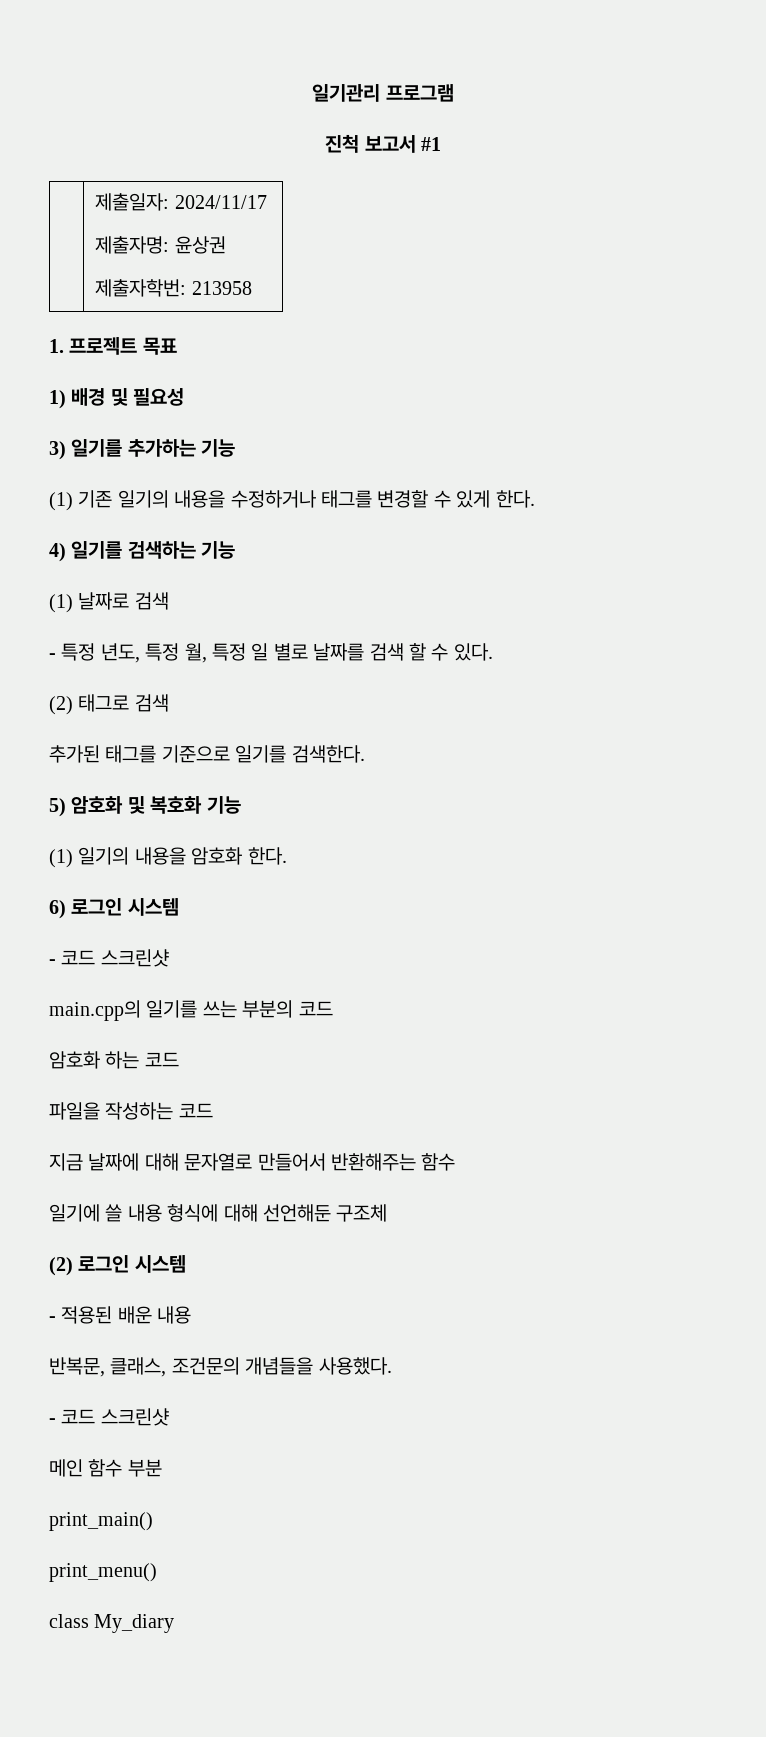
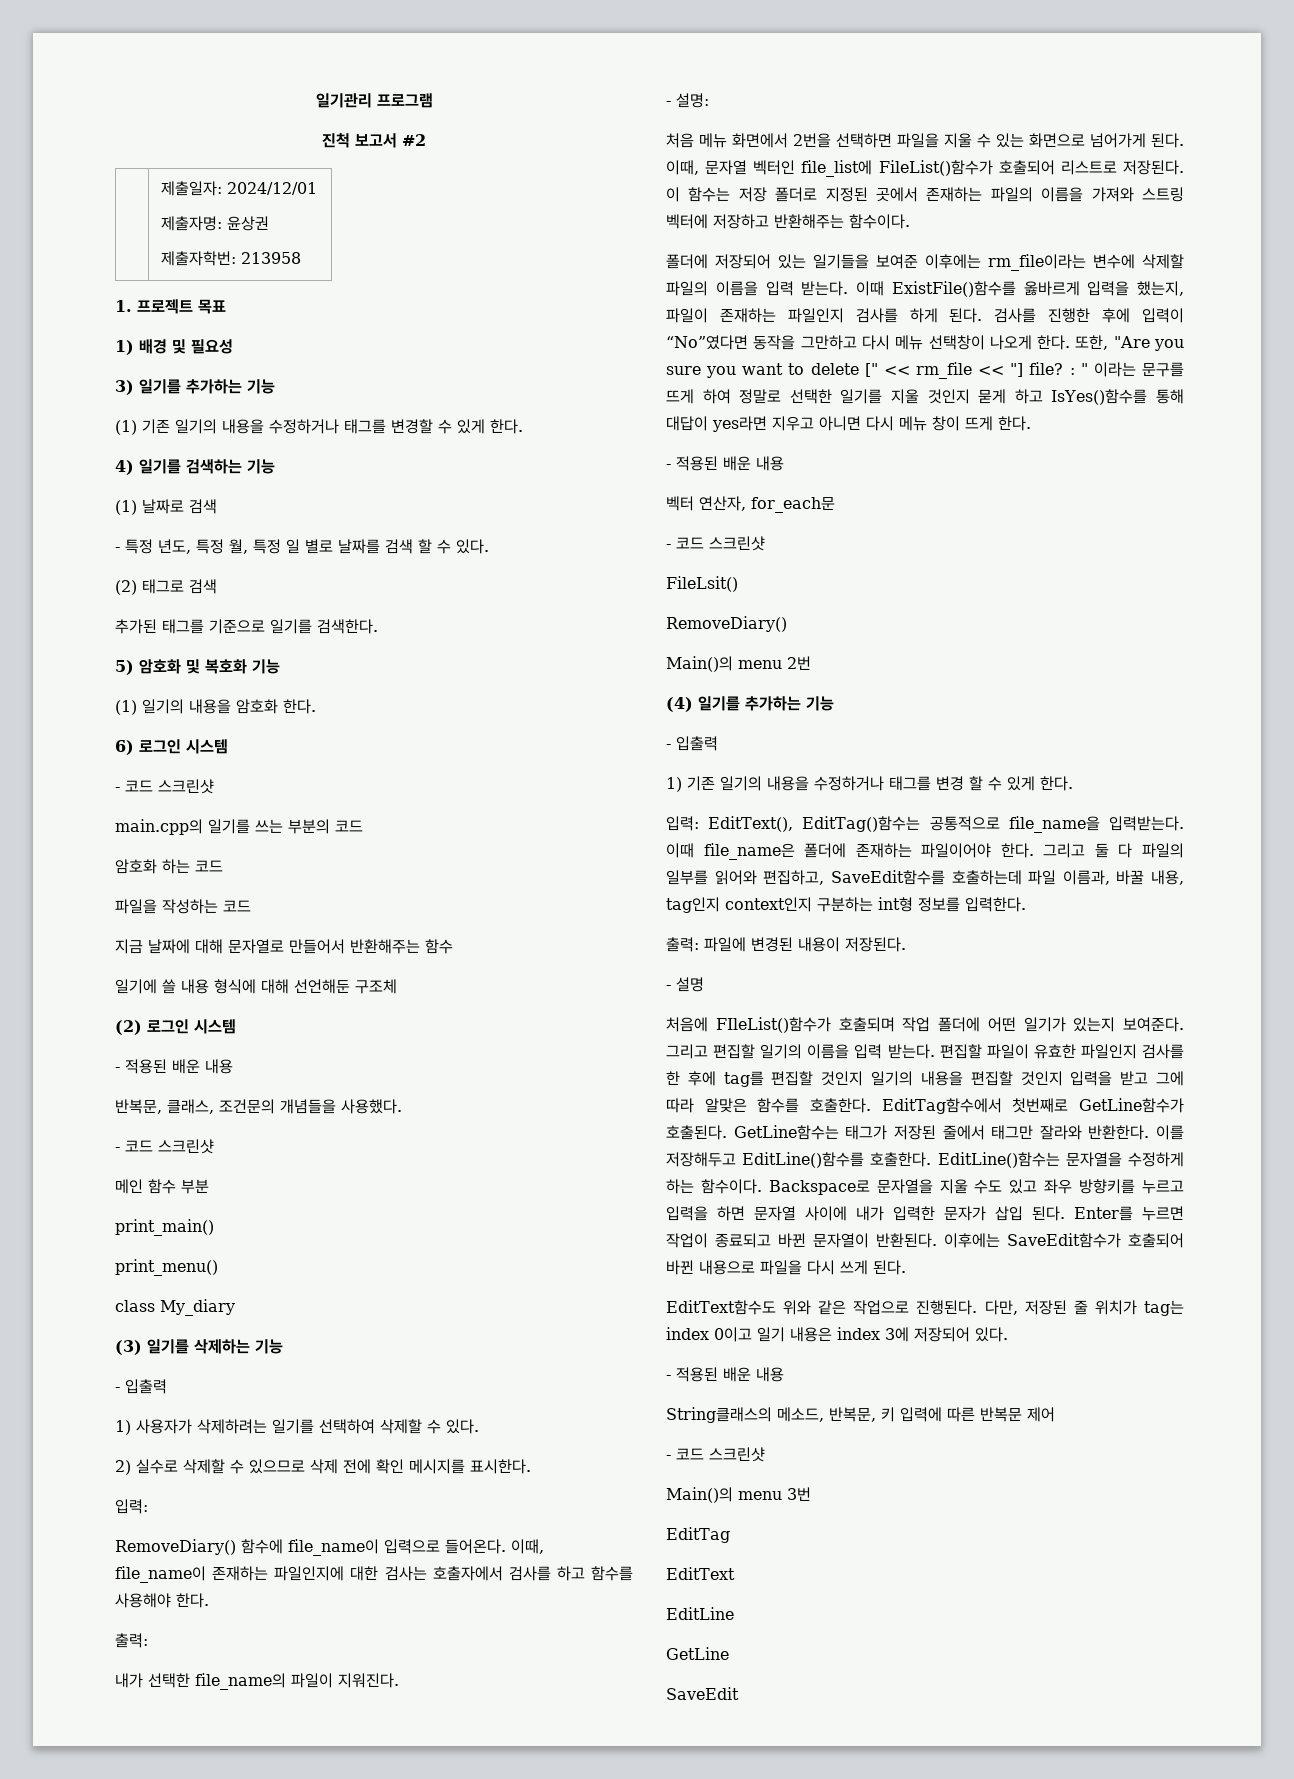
[420,137,441,151] #1 -> [402,134,426,146] #2
[174,195,267,209] 2024/11/17 -> [226,182,317,195] 2024/12/01
(175, 1623) none -> [115,1339,283,1355] [115,1379,167,1394] [115,1419,479,1435] [115,1459,531,1475] [115,1499,148,1514] [115,1539,544,1556] [115,1566,633,1583] [115,1593,209,1608] [115,1633,148,1648] [115,1673,399,1690] [666,93,709,108] [666,133,1184,148] [666,160,1184,177] [666,187,1184,202] [666,214,910,229] [666,254,1184,271] [666,281,1184,297] [666,308,1184,323] [666,335,1184,351] [666,362,1185,379] [666,389,1184,405] [666,416,1031,432] [666,456,784,471] [666,496,835,513] [666,536,765,551] [666,576,738,592] [666,616,787,632] [666,656,811,672] [666,696,834,712] [666,736,718,751] [666,776,1073,792] [666,816,1184,833] [666,843,1184,860] [666,870,1184,885] [666,897,1026,913] [666,937,906,952] [666,977,704,992] [666,1017,1184,1033] [666,1044,1184,1059] [666,1071,1184,1087] [666,1098,1184,1114] [666,1125,1184,1140] [666,1152,1184,1168] [666,1179,1184,1195] [666,1206,1184,1221] [666,1233,1184,1248] [666,1260,906,1275] [666,1300,1184,1316] [666,1327,1008,1342] [666,1367,784,1382] [666,1407,1055,1423] [666,1447,765,1462] [666,1487,811,1503] [666,1527,730,1543] [666,1567,735,1580] [666,1607,734,1620] [666,1647,729,1660] [666,1687,739,1700] // (3) 일기를 삭제하는 기능 // - 입출력 // 1) 사용자가 삭제하려는 일기를 선택하여 삭제할 수 있다. // 2) 실수로 삭제할 수 있으므로 삭제 전에 확인 메시지를 표시한다. // 입력: // RemoveDiary() 함수에 file_name이 입력으로 들어온다. 이때, file_name이 존재하는 파일인지에 대한 검사는 호출자에서 검사를 하고 함수를 사용해야 한다. // 출력: // 내가 선택한 file_name의 파일이 지워진다. // - 설명: // 처음 메뉴 화면에서 2번을 선택하면 파일을 지울 수 있는 화면으로 넘어가게 된다. 이때, 문자열 벡터인 file_list에 FileList()함수가 호출되어 리스트로 저장된다. 이 함수는 저장 폴더로 지정된 곳에서 존재하는 파일의 이름을 가져와 스트링 벡터에 저장하고 반환해주는 함수이다. // 폴더에 저장되어 있는 일기들을 보여준 이후에는 rm_file이라는 변수에 삭제할 파일의 이름을 입력 받는다. 이때 ExistFile()함수를 옳바르게 입력을 했는지, 파일이 존재하는 파일인지 검사를 하게 된다. 검사를 진행한 후에 입력이 “No”였다면 동작을 그만하고 다시 메뉴 선택창이 나오게 한다. 또한, "Are you sure you want to delete [" << rm_file << "] file? : " 이라는 문구를 뜨게 하여 정말로 선택한 일기를 지울 것인지 묻게 하고 IsYes()함수를 통해 대답이 yes라면 지우고 아니면 다시 메뉴 창이 뜨게 한다. // - 적용된 배운 내용 // 벡터 연산자, for_each문 // - 코드 스크린샷 // FileLsit() // RemoveDiary() // Main()의 menu 2번 // (4) 일기를 추가하는 기능 // - 입출력 // 1) 기존 일기의 내용을 수정하거나 태그를 변경 할 수 있게 한다. // 입력: EditText(), EditTag()함수는 공통적으로 file_name을 입력받는다. 이때 file_name은 폴더에 존재하는 파일이어야 한다. 그리고 둘 다 파일의 일부를 읽어와 편집하고, SaveEdit함수를 호출하는데 파일 이름과, 바꿀 내용, tag인지 context인지 구분하는 int형 정보를 입력한다. // 출력: 파일에 변경된 내용이 저장된다. // - 설명 // 처음에 FIleList()함수가 호출되며 작업 폴더에 어떤 일기가 있는지 보여준다. 그리고 편집할 일기의 이름을 입력 받는다. 편집할 파일이 유효한 파일인지 검사를 한 후에 tag를 편집할 것인지 일기의 내용을 편집할 것인지 입력을 받고 그에 따라 알맞은 함수를 호출한다. EditTag함수에서 첫번째로 GetLine함수가 호출된다. GetLine함수는 태그가 저장된 줄에서 태그만 잘라와 반환한다. 이를 저장해두고 EditLine()함수를 호출한다. EditLine()함수는 문자열을 수정하게 하는 함수이다. Backspace로 문자열을 지울 수도 있고 좌우 방향키를 누르고 입력을 하면 문자열 사이에 내가 입력한 문자가 삽입 된다. Enter를 누르면 작업이 종료되고 바뀐 문자열이 반환된다. 이후에는 SaveEdit함수가 호출되어 바뀐 내용으로 파일을 다시 쓰게 된다. // EditText함수도 위와 같은 작업으로 진행된다. 다만, 저장된 줄 위치가 tag는 index 0이고 일기 내용은 index 3에 저장되어 있다. // - 적용된 배운 내용 // String클래스의 메소드, 반복문, 키 입력에 따른 반복문 제어 // - 코드 스크린샷 // Main()의 menu 3번 // EditTag // EditText // EditLine // GetLine // SaveEdit

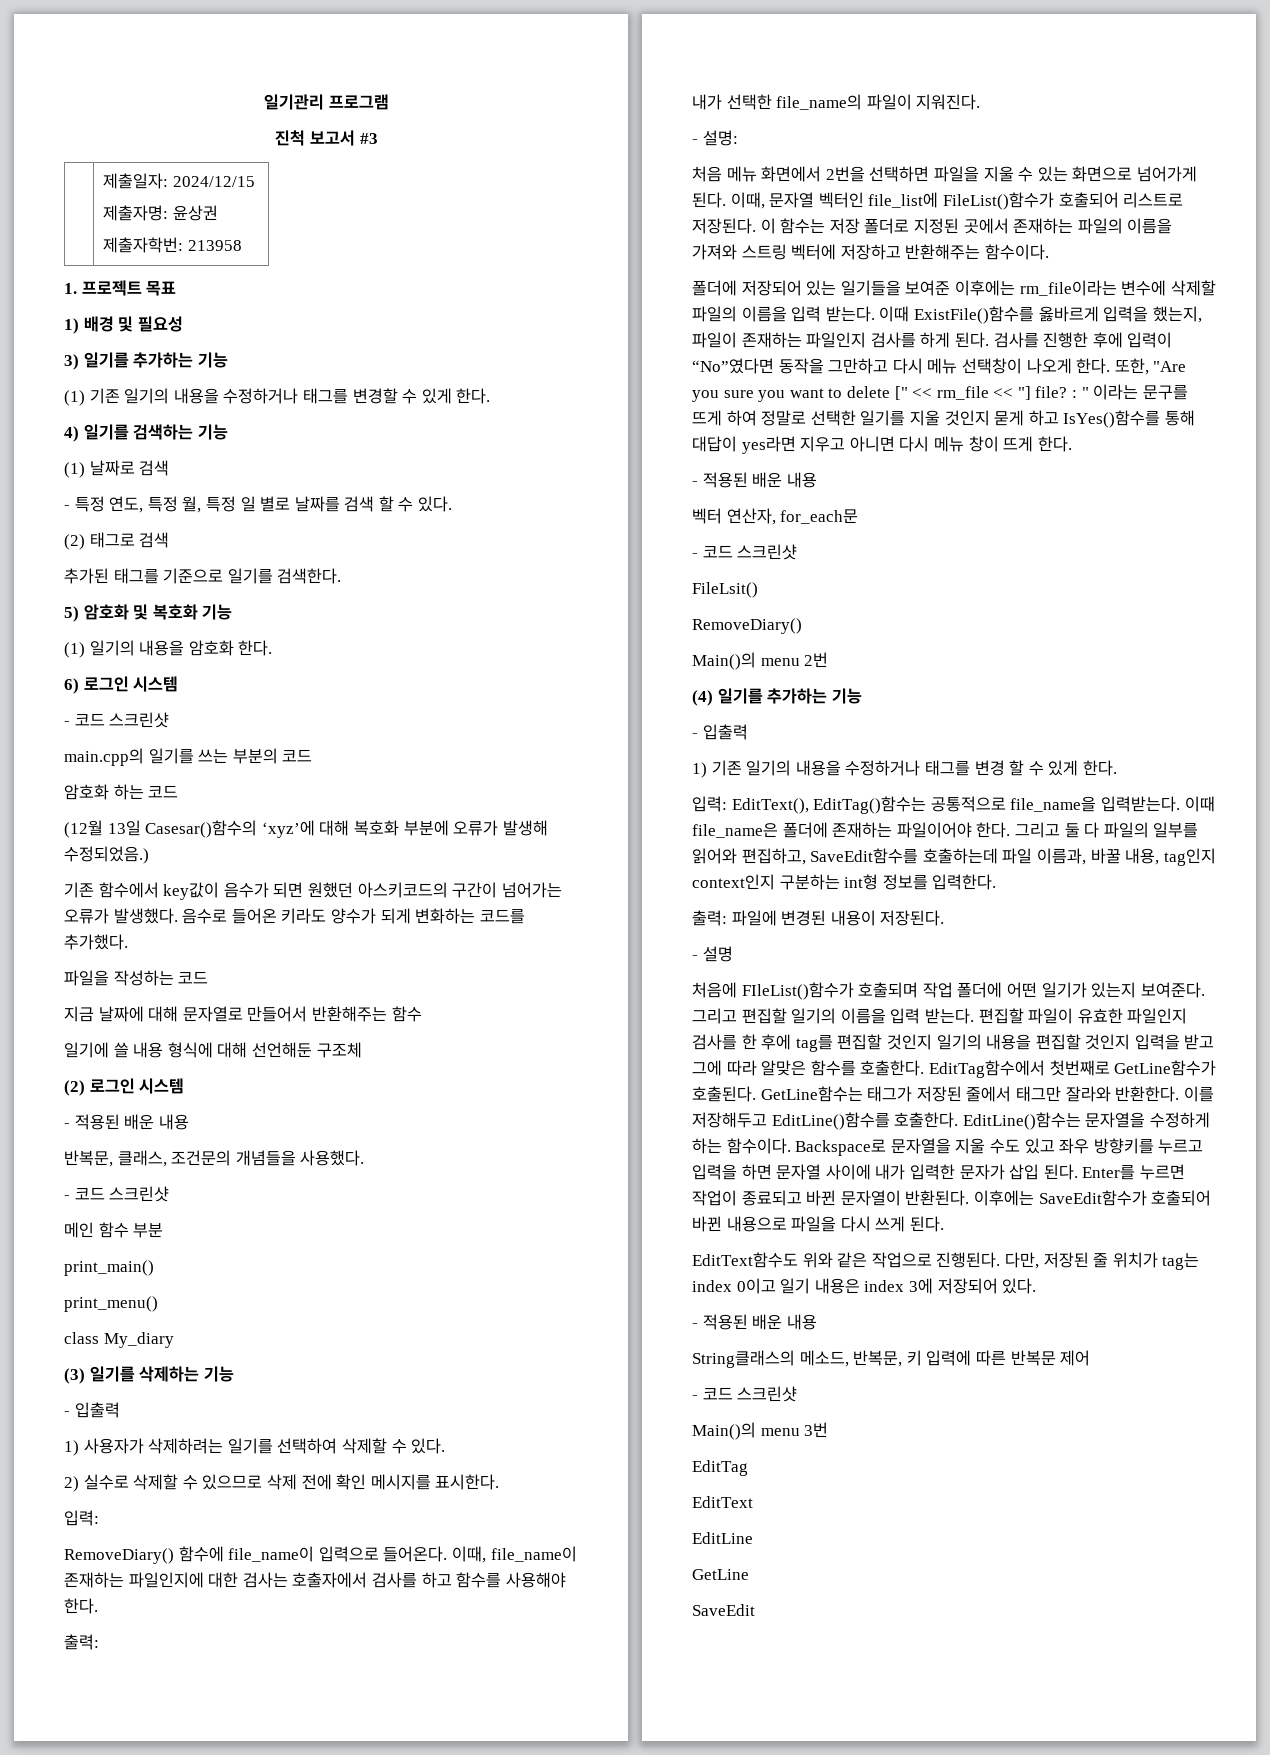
[402,134,426,146] #2 -> [359,133,378,144] #3
[226,182,317,195] 2024/12/01 -> [173,176,256,187] 2024/12/15
[158,539,191,554] 년도, -> [109,496,144,513] 연도,
(223, 866) none -> [64,820,548,838] [64,846,149,864] [64,882,562,900] [64,908,525,924] [64,934,128,950] // (12월 13일 Casesar()함수의 ‘xyz’에 대해 복호화 부분에 오류가 발생해 수정되었음.) // 기존 함수에서 key값이 음수가 되면 원했던 아스키코드의 구간이 넘어가는 오류가 발생했다. 음수로 들어온 키라도 양수가 되게 변화하는 코드를 추가했다.

